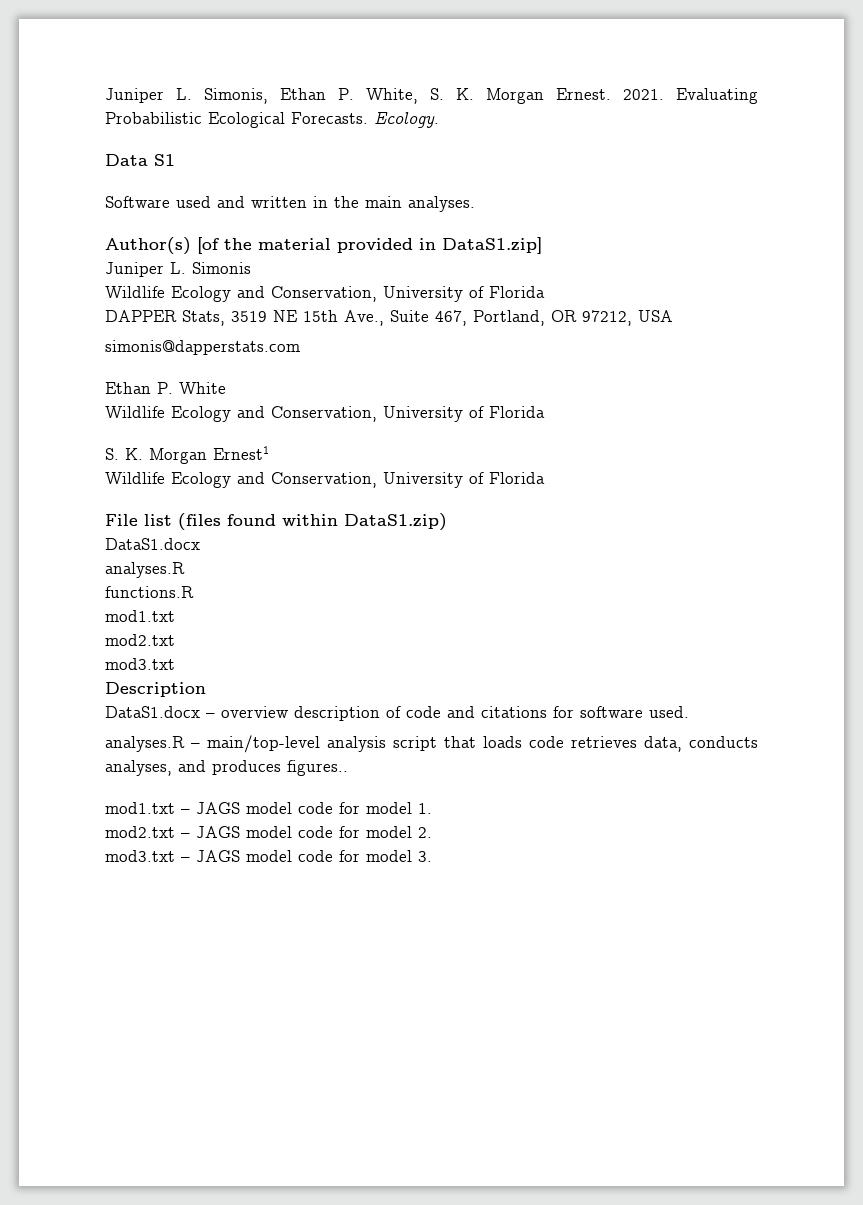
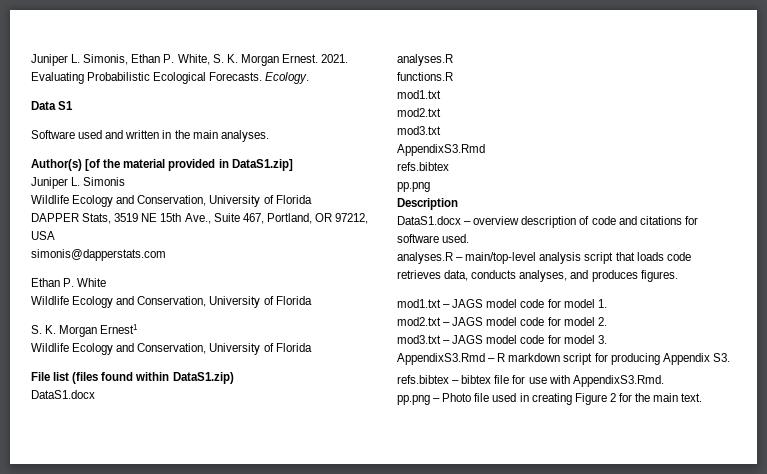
(175, 664) none -> [397,144,485,156] [397,162,449,171] [397,182,430,192] // AppendixS3.Rmd // refs.bibtex // pp.png
[287,760,348,776] figures.. -> [640,270,678,282] figures.
(432, 856) none -> [397,353,730,365] [397,375,664,387] [397,393,703,405] // AppendixS3.Rmd – R markdown script for producing Appendix S3. // refs.bibtex – bibtex file for use with AppendixS3.Rmd. // pp.png – Photo file used in creating Figure 2 for the main text.

